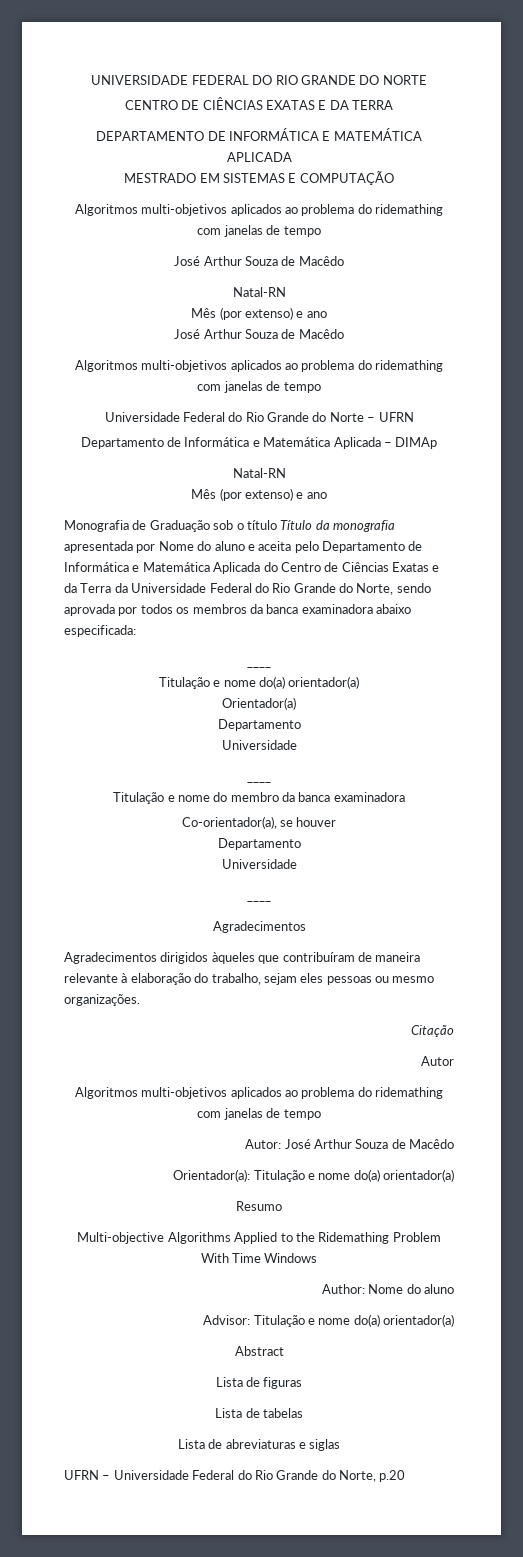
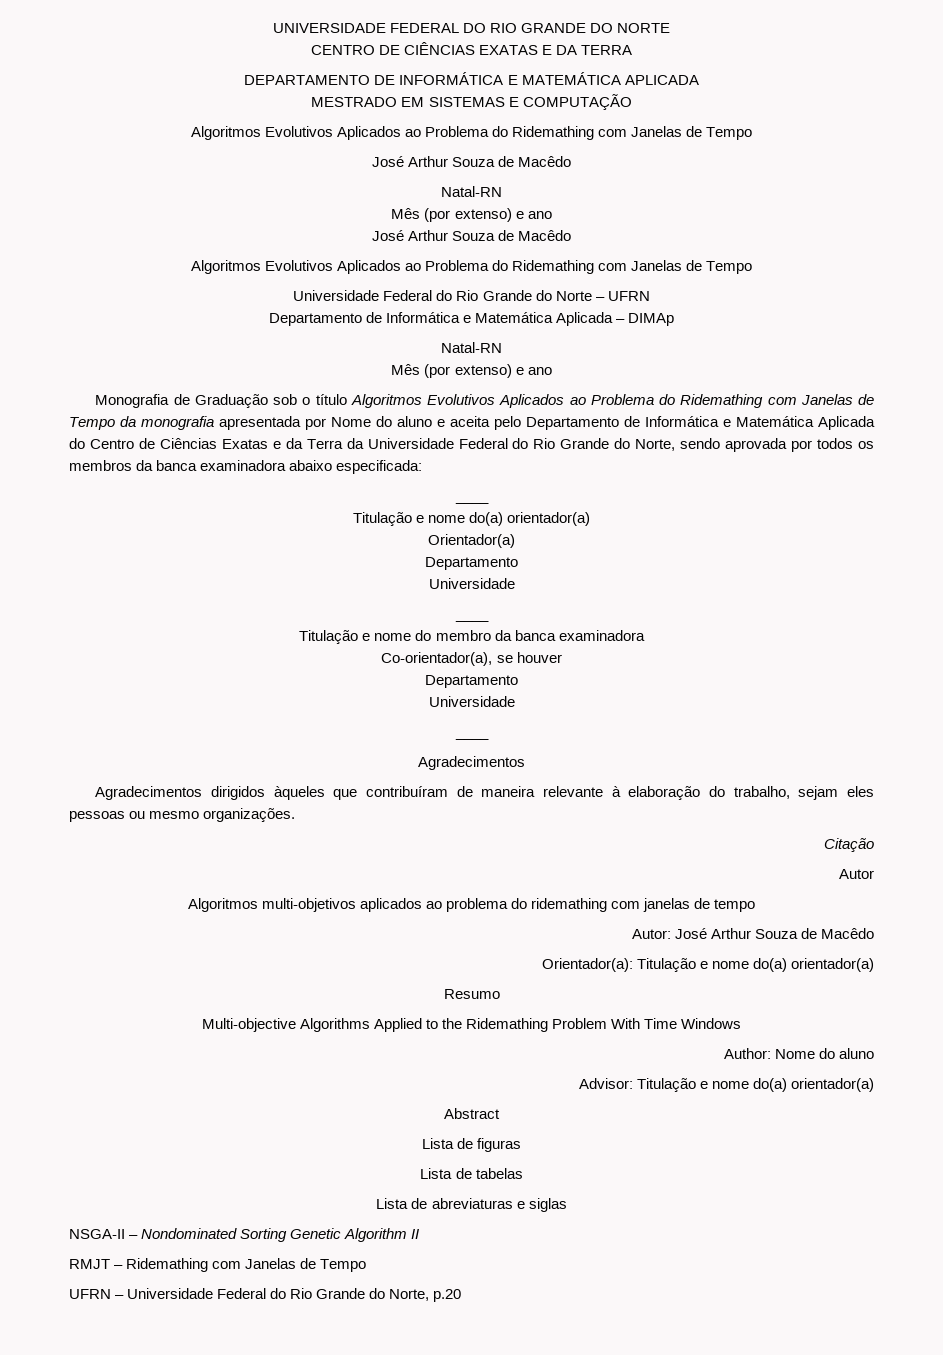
[141,204,444,216] [197,225,321,237] multi-objetivos aplicados ao problema do ridemathing com janelas de tempo -> [264,126,753,140] Evolutivos Aplicados ao Problema do Ridemathing com Janelas de Tempo
[141,360,444,372] [197,381,321,393] multi-objetivos aplicados ao problema do ridemathing com janelas de tempo -> [264,260,753,274] Evolutivos Aplicados ao Problema do Ridemathing com Janelas de Tempo
[280,520,313,530] Título -> [350,394,875,408] [69,417,115,430] Algoritmos Evolutivos Aplicados ao Problema do Ridemathing com Janelas de Tempo
(341, 1445) none -> [69,1228,420,1242] [69,1258,367,1272] // NSGA-II – Nondominated Sorting Genetic Algorithm II // RMJT – Ridemathing com Janelas de Tempo

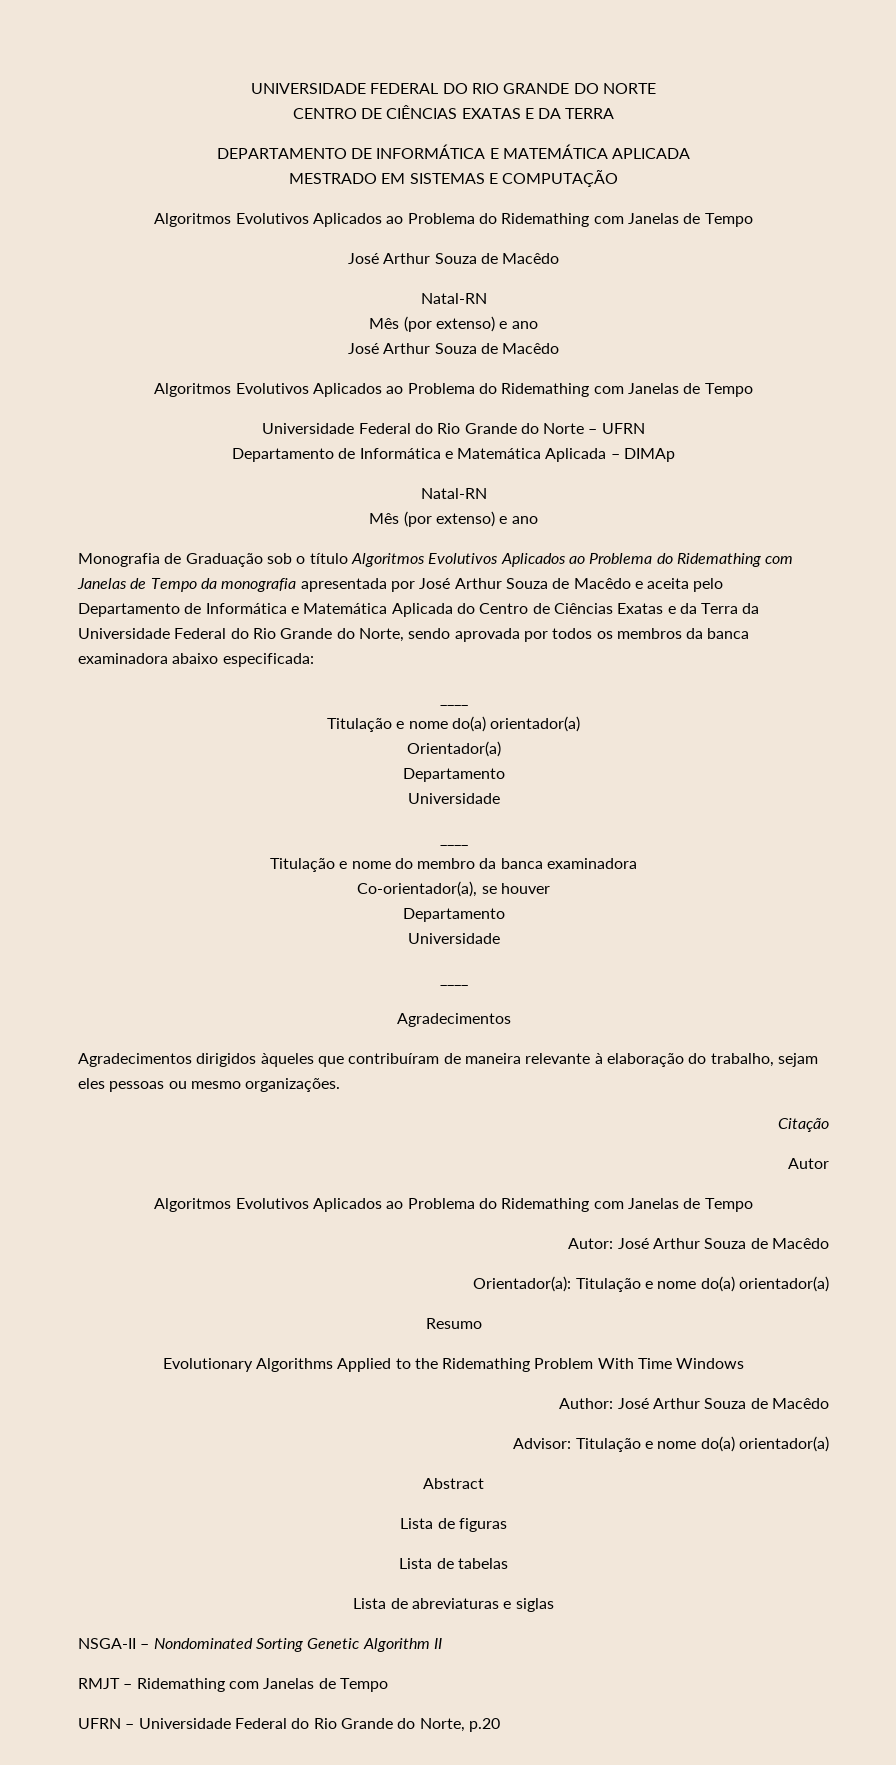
[331,416,432,427] Nome do aluno -> [419,578,631,589] José Arthur Souza de Macêdo
[261,898,756,912] multi-objetivos aplicados ao problema do ridemathing com janelas de tempo -> [235,1198,753,1212] Evolutivos Aplicados ao Problema do Ridemathing com Janelas de Tempo
[201,1018,296,1032] Multi-objective -> [162,1358,253,1372] Evolutionary
[774,1048,874,1059] Nome do aluno -> [617,1398,830,1409] José Arthur Souza de Macêdo

